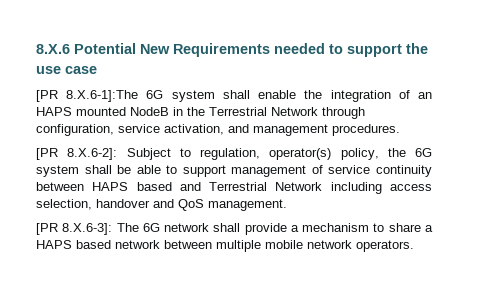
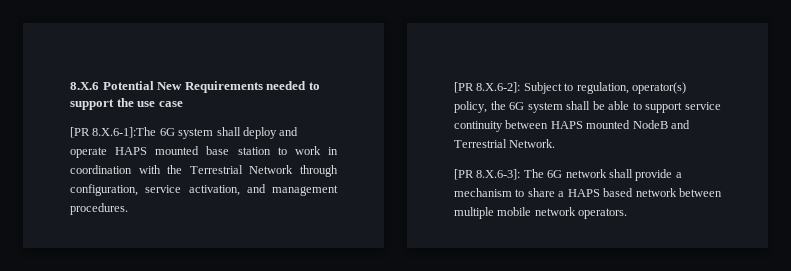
[258,90,433,102] [36,107,183,116] enable the integration of an HAPS mounted NodeB in -> [242,127,299,139] [70,146,338,158] [70,165,161,174] deploy and operate HAPS mounted base station to work in coordination with
[231,165,323,177] management of -> (683, 107) none
[136,182,432,194] [36,199,287,211] based and Terrestrial Network including access selection, handover and QoS management. -> [586,120,690,129] [454,139,556,148] mounted NodeB and Terrestrial Network.

